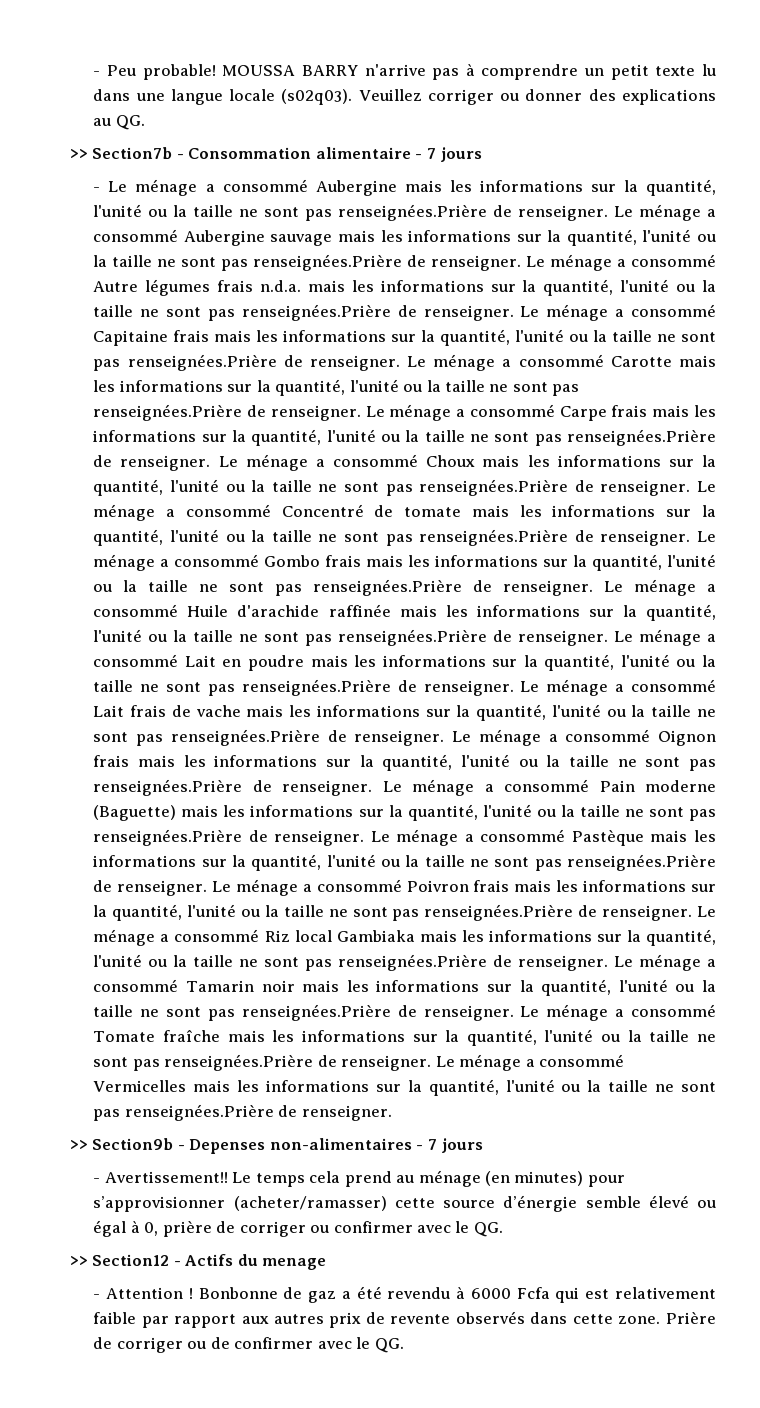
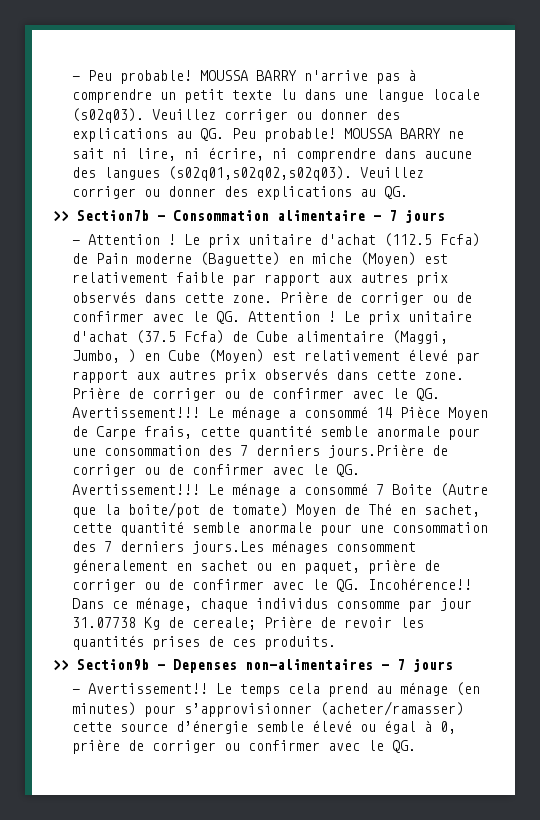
(145, 122) none -> [231,128,464,142] [71,147,472,162] [71,166,424,181] [71,186,408,200] Peu probable! MOUSSA BARRY ne sait ni lire, ni écrire, ni comprendre dans aucune des langues (s02q01,s02q02,s02q03). Veuillez corriger ou donner des explications au QG.
[108,179,716,196] [93,204,716,221] [93,229,716,246] [93,254,716,271] [93,279,716,296] [93,304,717,321] [93,329,717,346] [93,354,716,371] [93,379,580,396] [93,404,716,421] [93,429,716,446] [93,454,716,471] [93,479,716,496] [93,504,716,521] [93,529,716,546] [93,554,716,571] [93,579,716,596] [93,604,716,621] [93,629,716,646] [93,654,716,671] [93,679,717,696] [93,704,716,721] [93,729,716,746] [93,754,716,771] [93,779,717,796] [93,804,716,821] [93,829,716,846] [93,854,716,871] [93,879,716,896] [93,904,716,921] [93,929,716,946] [93,954,716,971] [93,979,716,996] [93,1004,717,1021] [93,1029,716,1046] [93,1054,624,1071] [93,1079,716,1096] [93,1104,392,1121] Le ménage a consommé Aubergine mais les informations sur la quantité, l'unité ou la taille ne sont pas renseignées.Prière de renseigner. Le ménage a consommé Aubergine sauvage mais les informations sur la quantité, l'unité ou la taille ne sont pas renseignées.Prière de renseigner. Le ménage a consommé Autre légumes frais n.d.a. mais les informations sur la quantité, l'unité ou la taille ne sont pas renseignées.Prière de renseigner. Le ménage a consommé Capitaine frais mais les informations sur la quantité, l'unité ou la taille ne sont pas renseignées.Prière de renseigner. Le ménage a consommé Carotte mais les informations sur la quantité, l'unité ou la taille ne sont pas renseignées.Prière de renseigner. Le ménage a consommé Carpe frais mais les informations sur la quantité, l'unité ou la taille ne sont pas renseignées.Prière de renseigner. Le ménage a consommé Choux mais les informations sur la quantité, l'unité ou la taille ne sont pas renseignées.Prière de renseigner. Le ménage a consommé Concentré de tomate mais les informations sur la quantité, l'unité ou la taille ne sont pas renseignées.Prière de renseigner. Le ménage a consommé Gombo frais mais les informations sur la quantité, l'unité ou la taille ne sont pas renseignées.Prière de renseigner. Le ménage a consommé Huile d'arachide raffinée mais les informations sur la quantité, l'unité ou la taille ne sont pas renseignées.Prière de renseigner. Le ménage a consommé Lait en poudre mais les informations sur la quantité, l'unité ou la taille ne sont pas renseignées.Prière de renseigner. Le ménage a consommé Lait frais de vache mais les informations sur la quantité, l'unité ou la taille ne sont pas renseignées.Prière de renseigner. Le ménage a consommé Oignon frais mais les informations sur la quantité, l'unité ou la taille ne sont pas renseignées.Prière de renseigner. Le ménage a consommé Pain moderne (Baguette) mais les informations sur la quantité, l'unité ou la taille ne sont pas renseignées.Prière de renseigner. Le ménage a consommé Pastèque mais les informations sur la quantité, l'unité ou la taille ne sont pas renseignées.Prière de renseigner. Le ménage a consommé Poivron frais mais les informations sur la quantité, l'unité ou la taille ne sont pas renseignées.Prière de renseigner. Le ménage a consommé Riz local Gambiaka mais les informations sur la quantité, l'unité ou la taille ne sont pas renseignées.Prière de renseigner. Le ménage a consommé Tamarin noir mais les informations sur la quantité, l'unité ou la taille ne sont pas renseignées.Prière de renseigner. Le ménage a consommé Tomate fraîche mais les informations sur la quantité, l'unité ou la taille ne sont pas renseignées.Prière de renseigner. Le ménage a consommé Vermicelles mais les informations sur la quantité, l'unité ou la taille ne sont pas renseignées.Prière de renseigner. -> [87,233,480,248] [71,252,448,266] [71,272,448,286] [71,291,472,305] [71,311,472,325] [71,330,448,344] [71,349,480,364] [71,368,464,383] [71,387,440,401] [71,406,488,420] [71,425,480,440] [71,444,448,458] [71,464,360,477] [71,483,488,497] [71,502,480,518] [71,521,488,536] [71,540,416,554] [71,559,440,574] [71,578,472,592] [71,597,472,612] [71,616,424,630] [71,635,336,650] Attention ! Le prix unitaire d'achat (112.5 Fcfa) de Pain moderne (Baguette) en miche (Moyen) est relativement faible par rapport aux autres prix observés dans cette zone. Prière de corriger ou de confirmer avec le QG. Attention ! Le prix unitaire d'achat (37.5 Fcfa) de Cube alimentaire (Maggi, Jumbo, ) en Cube (Moyen) est relativement élevé par rapport aux autres prix observés dans cette zone. Prière de corriger ou de confirmer avec le QG. Avertissement!!! Le ménage a consommé 14 Pièce Moyen de Carpe frais, cette quantité semble anormale pour une consommation des 7 derniers jours.Prière de corriger ou de confirmer avec le QG. Avertissement!!! Le ménage a consommé 7 Boite (Autre que la boite/pot de tomate) Moyen de Thé en sachet, cette quantité semble anormale pour une consommation des 7 derniers jours.Les ménages consomment géneralement en sachet ou en paquet, prière de corriger ou de confirmer avec le QG. Incohérence!! Dans ce ménage, chaque individus consomme par jour 31.07738 Kg de cereale; Prière de revoir les quantités prises de ces produits.
[70,1254,327,1270] [93,1286,716,1303] [93,1311,716,1328] [93,1337,404,1353] // >> Section12 - Actifs du menage // - Attention ! Bonbonne de gaz a été revendu à 6000 Fcfa qui est relativement faible par rapport aux autres prix de revente observés dans cette zone. Prière de corriger ou de confirmer avec le QG. -> (416, 746) none

